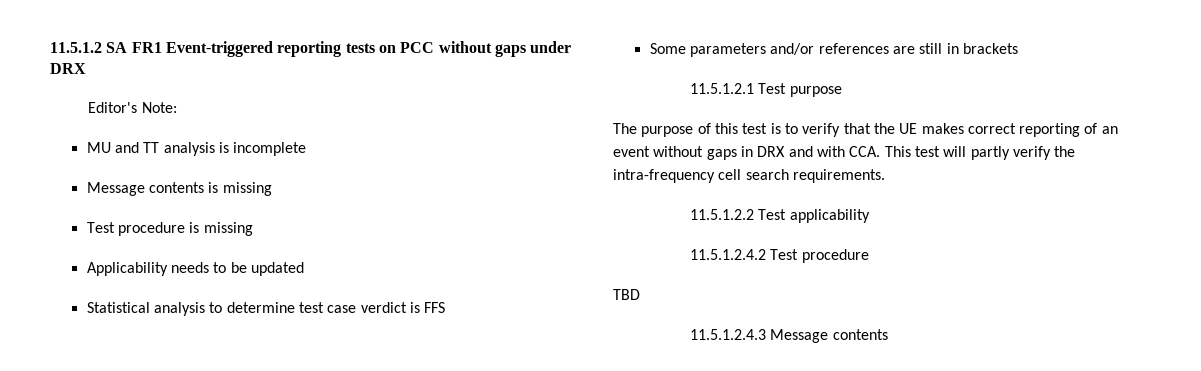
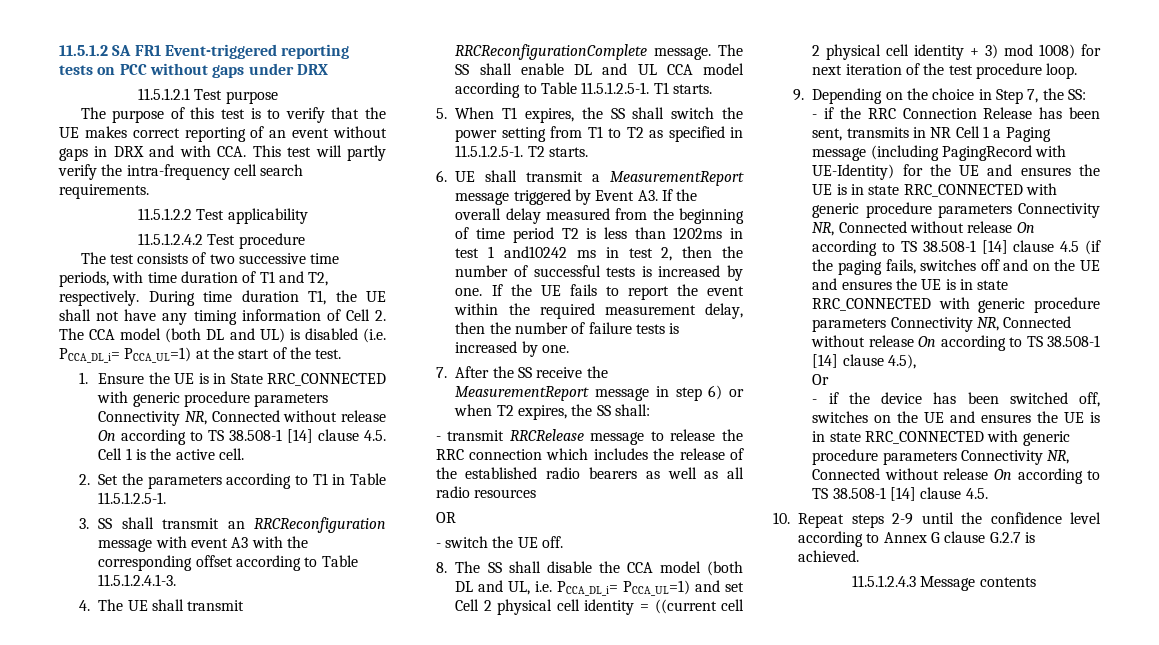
[88,102,177,113] [86,142,307,156] [86,182,272,196] [86,222,253,236] [86,262,305,276] [86,302,446,316] [649,43,1019,57] // Editor's Note: // MU and TT analysis is incomplete // Message contents is missing // Test procedure is missing // Applicability needs to be updated // Statistical analysis to determine test case verdict is FFS // Some parameters and/or references are still in brackets -> (328, 69) none
[613,289,640,300] TBD -> [80,252,340,264] [59,271,329,287] [59,290,386,306] [59,309,386,325] [59,328,386,343] [59,347,342,363] [78,372,386,386] [97,391,329,407] [98,410,387,426] [98,429,387,445] [98,448,245,460] [78,473,386,489] [98,492,167,504] [78,517,386,533] [98,536,309,552] [98,555,358,571] [98,574,177,586] [78,599,245,611] [455,44,743,60] [455,63,744,75] [455,82,713,98] [435,107,743,123] [455,126,743,142] [455,145,589,157] [435,170,744,186] [455,189,698,205] [455,208,744,224] [455,227,743,243] [455,246,743,261] [455,265,744,281] [455,284,744,300] [454,303,743,319] [455,322,680,334] [455,341,570,357] [435,366,608,378] [455,385,744,401] [454,404,651,420] [435,429,743,445] [435,448,744,460] [435,467,744,479] [435,486,537,498] [435,512,456,523] [435,536,564,548] [435,561,743,576] [455,580,744,596] [455,599,744,615] [812,44,1101,60] [812,63,1078,79] [792,88,1087,104] [812,107,1100,119] [812,126,1051,142] [812,145,1067,161] [812,164,1100,180] [812,183,1058,197] [812,202,1100,218] [812,221,1035,236] [812,240,1101,256] [812,259,1100,275] [812,278,1009,290] [812,297,1100,313] [812,316,1072,332] [811,335,1100,351] [812,354,917,369] [812,374,830,385] [812,392,1100,407] [812,411,1100,423] [812,430,1070,446] [812,449,1070,465] [812,468,1100,484] [812,487,988,501] [773,512,1101,528] [798,531,1035,547] [798,550,859,562] The test consists of two successive time periods, with time duration of T1 and T2, respectively. During time duration T1, the UE shall not have any timing information of Cell 2. The CCA model (both DL and UL) is disabled (i.e. PCCA_DL_i= PCCA_UL=1) at the start of the test. // 1. Ensure the UE is in State RRC_CONNECTED with generic procedure parameters Connectivity NR, Connected without release On according to TS 38.508-1 [14] clause 4.5. Cell 1 is the active cell. // 2. Set the parameters according to T1 in Table 11.5.1.2.5-1. // 3. SS shall transmit an RRCReconfiguration message with event A3 with the corresponding offset according to Table 11.5.1.2.4.1-3. // 4. The UE shall transmit RRCReconfigurationComplete message. The SS shall enable DL and UL CCA model according to Table 11.5.1.2.5-1. T1 starts. // 5. When T1 expires, the SS shall switch the power setting from T1 to T2 as specified in 11.5.1.2.5-1. T2 starts. // 6. UE shall transmit a MeasurementReport message triggered by Event A3. If the overall delay measured from the beginning of time period T2 is less than 1202ms in test 1 and10242 ms in test 2, then the number of successful tests is increased by one. If the UE fails to report the event within the required measurement delay, then the number of failure tests is increased by one. // 7. After the SS receive the MeasurementReport message in step 6) or when T2 expires, the SS shall: // - transmit RRCRelease message to release the RRC connection which includes the release of the established radio bearers as well as all radio resources // OR // - switch the UE off. // 8. The SS shall disable the CCA model (both DL and UL, i.e. PCCA_DL_i= PCCA_UL=1) and set Cell 2 physical cell identity = ((current cell 2 physical cell identity + 3) mod 1008) for next iteration of the test procedure loop. // 9. Depending on the choice in Step 7, the SS: // - if the RRC Connection Release has been sent, transmits in NR Cell 1 a Paging message (including PagingRecord with UE-Identity) for the UE and ensures the UE is in state RRC_CONNECTED with generic procedure parameters Connectivity NR, Connected without release On according to TS 38.508-1 [14] clause 4.5 (if the paging fails, switches off and on the UE and ensures the UE is in state RRC_CONNECTED with generic procedure parameters Connectivity NR, Connected without release On according to TS 38.508-1 [14] clause 4.5), // Or // - if the device has been switched off, switches on the UE and ensures the UE is in state RRC_CONNECTED with generic procedure parameters Connectivity NR, Connected without release On according to TS 38.508-1 [14] clause 4.5. // 10. Repeat steps 2-9 until the confidence level according to Annex G clause G.2.7 is achieved.

